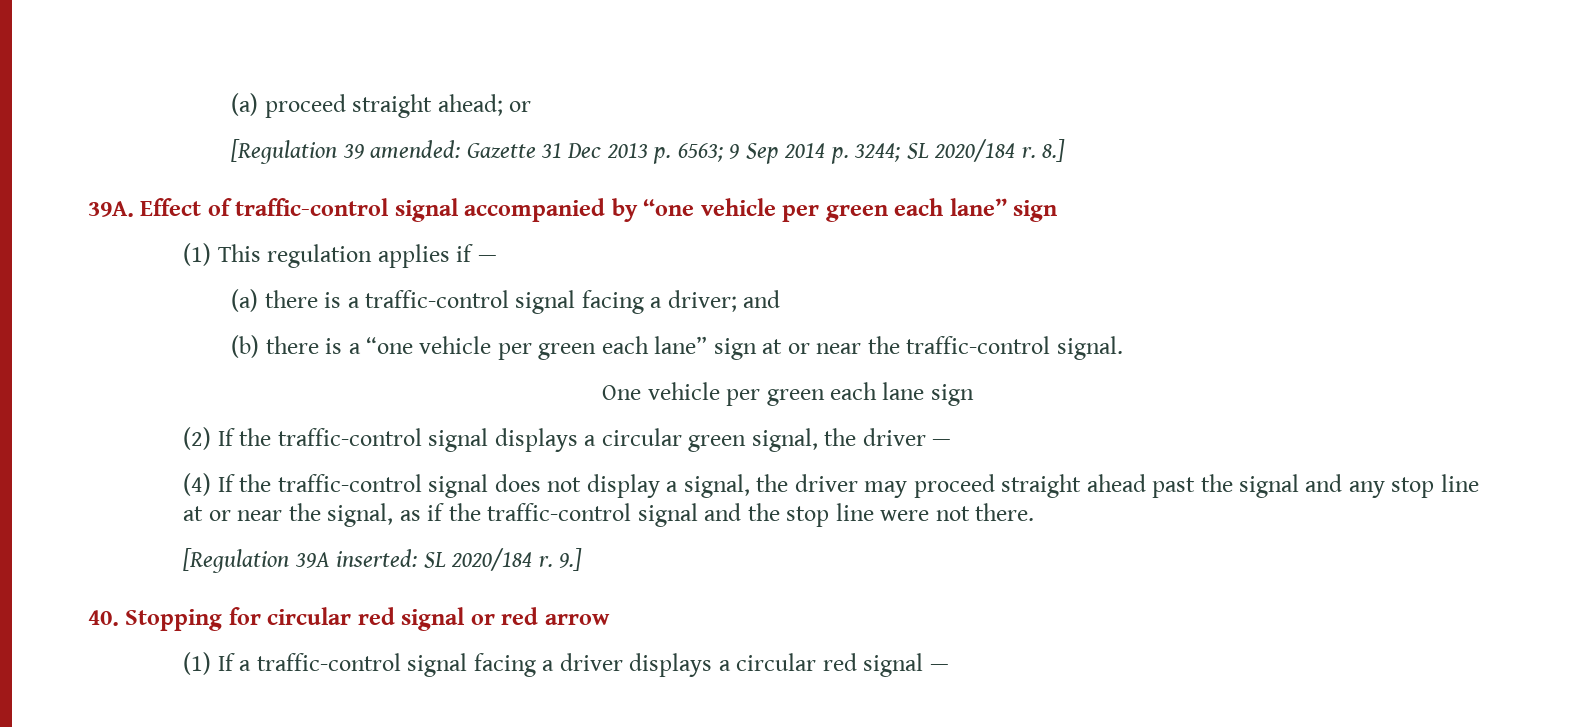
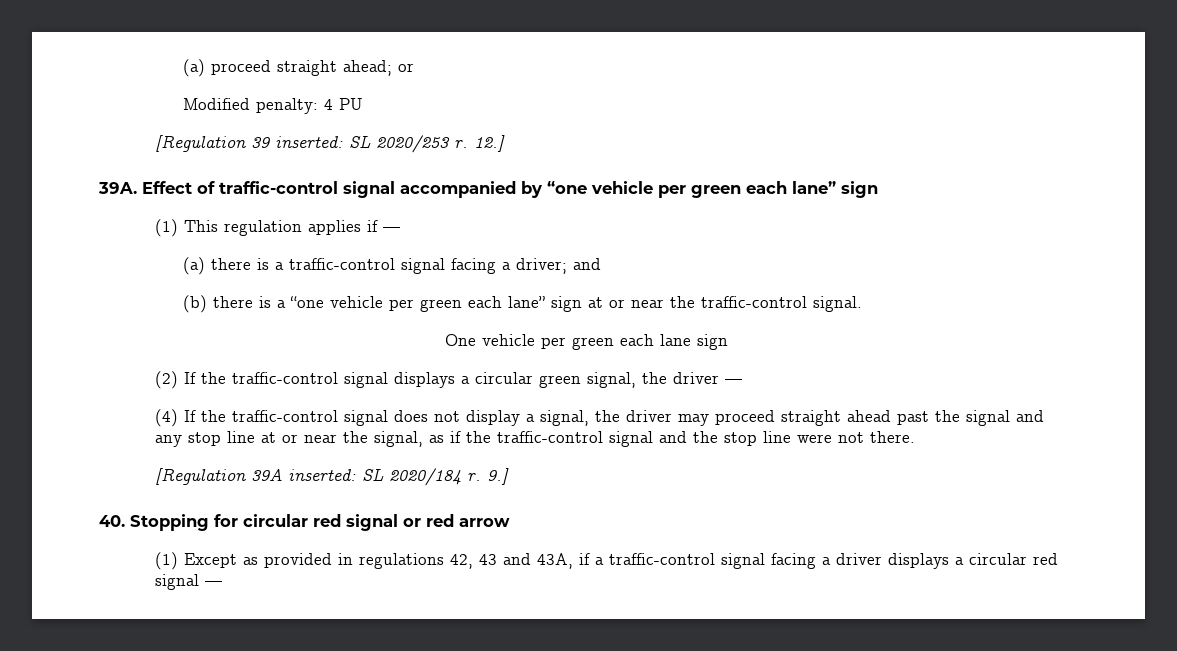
[231,139,1066,164] [Regulation 39 amended: Gazette 31 Dec 2013 p. 6563; 9 Sep 2014 p. 3244; SL 2020/184 r. 8.] -> [182,98,363,114] [154,135,505,153] Modified penalty: 4 PU // [Regulation 39 inserted: SL 2020/253 r. 12.]
[217,653,235,671] If -> [183,553,590,569] Except as provided in regulations 42, 43 and 43A, if

